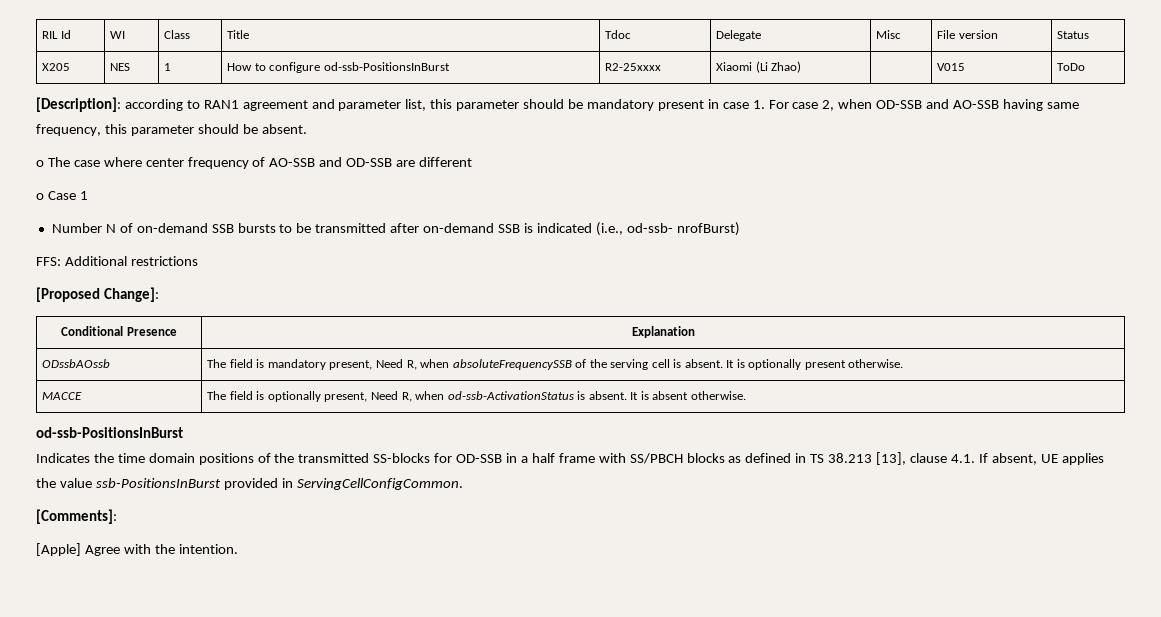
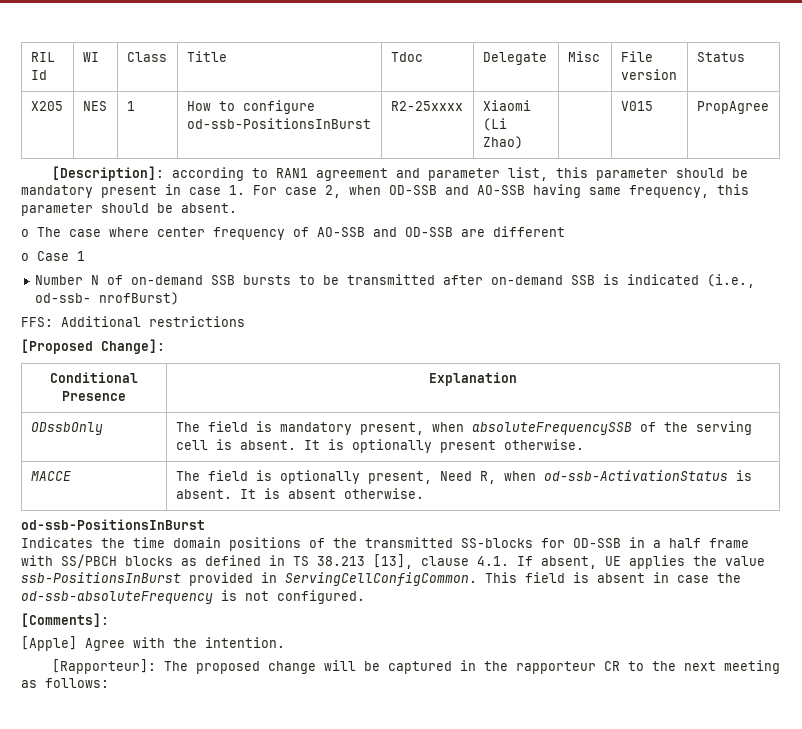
[1057,63,1086,71] ToDo -> [696,101,769,114] PropAgree
[42,359,111,368] ODssbAOssb -> [30,422,103,435] ODssbOnly
[375,359,417,370] Need R, -> (424, 428) none
(463, 484) none -> [485,572,741,583] [21,590,365,604] This field is absent in case the od-ssb-absoluteFrequency is not configured.
(238, 549) none -> [52,659,781,674] [21,678,109,688] // [Rapporteur]: The proposed change will be captured in the rapporteur CR to the next meeting as follows:

